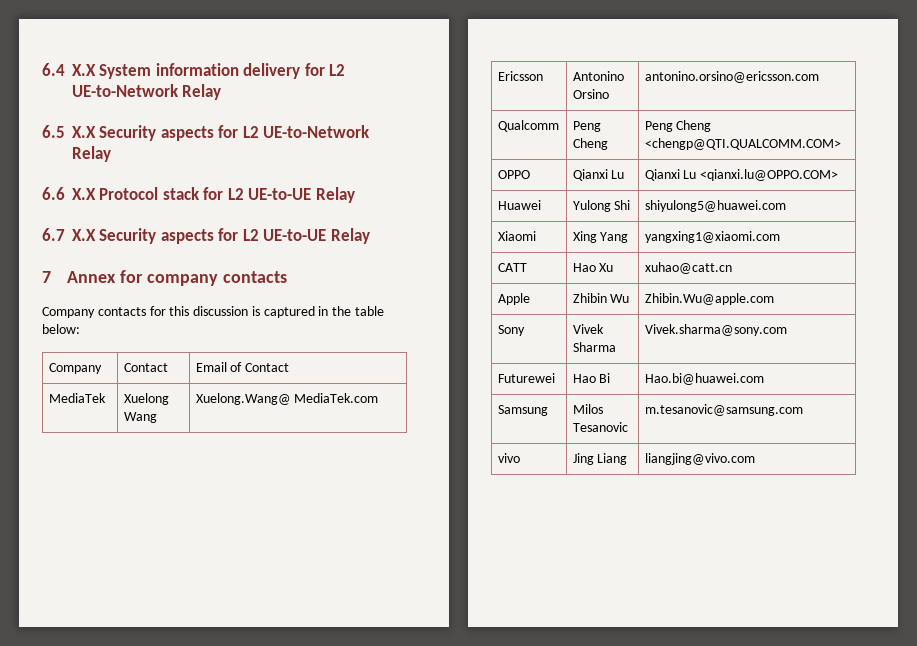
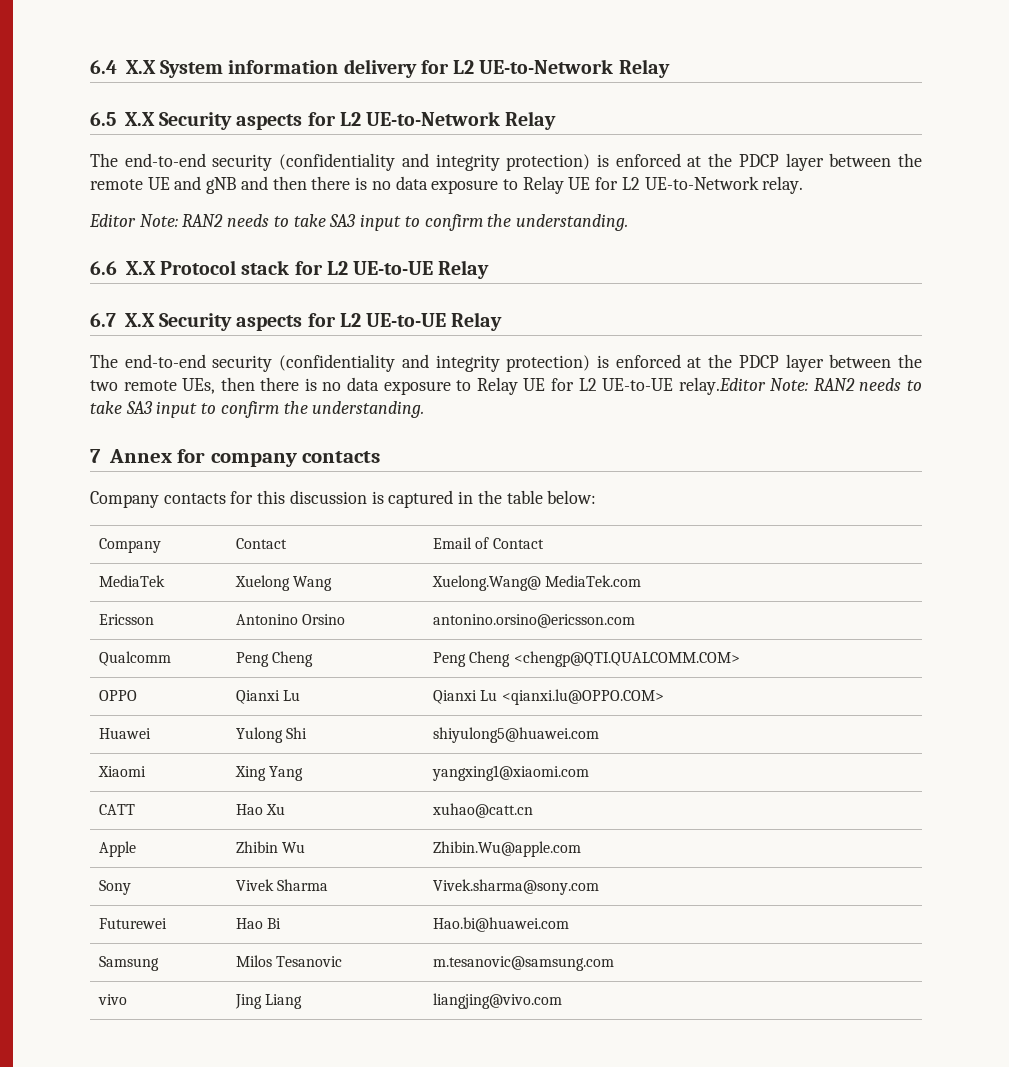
(111, 154) none -> [90,153,922,171] [90,176,804,194] [89,214,628,231] // The end-to-end security (confidentiality and integrity protection) is enforced at the PDCP layer between the remote UE and gNB and then there is no data exposure to Relay UE for L2 UE-to-Network relay. // Editor Note: RAN2 needs to take SA3 input to confirm the understanding.
(370, 236) none -> [90,354,922,372] [90,377,922,395] [90,401,425,418] // The end-to-end security (confidentiality and integrity protection) is enforced at the PDCP layer between the two remote UEs, then there is no data exposure to Relay UE for L2 UE-to-UE relay.Editor Note: RAN2 needs to take SA3 input to confirm the understanding.

